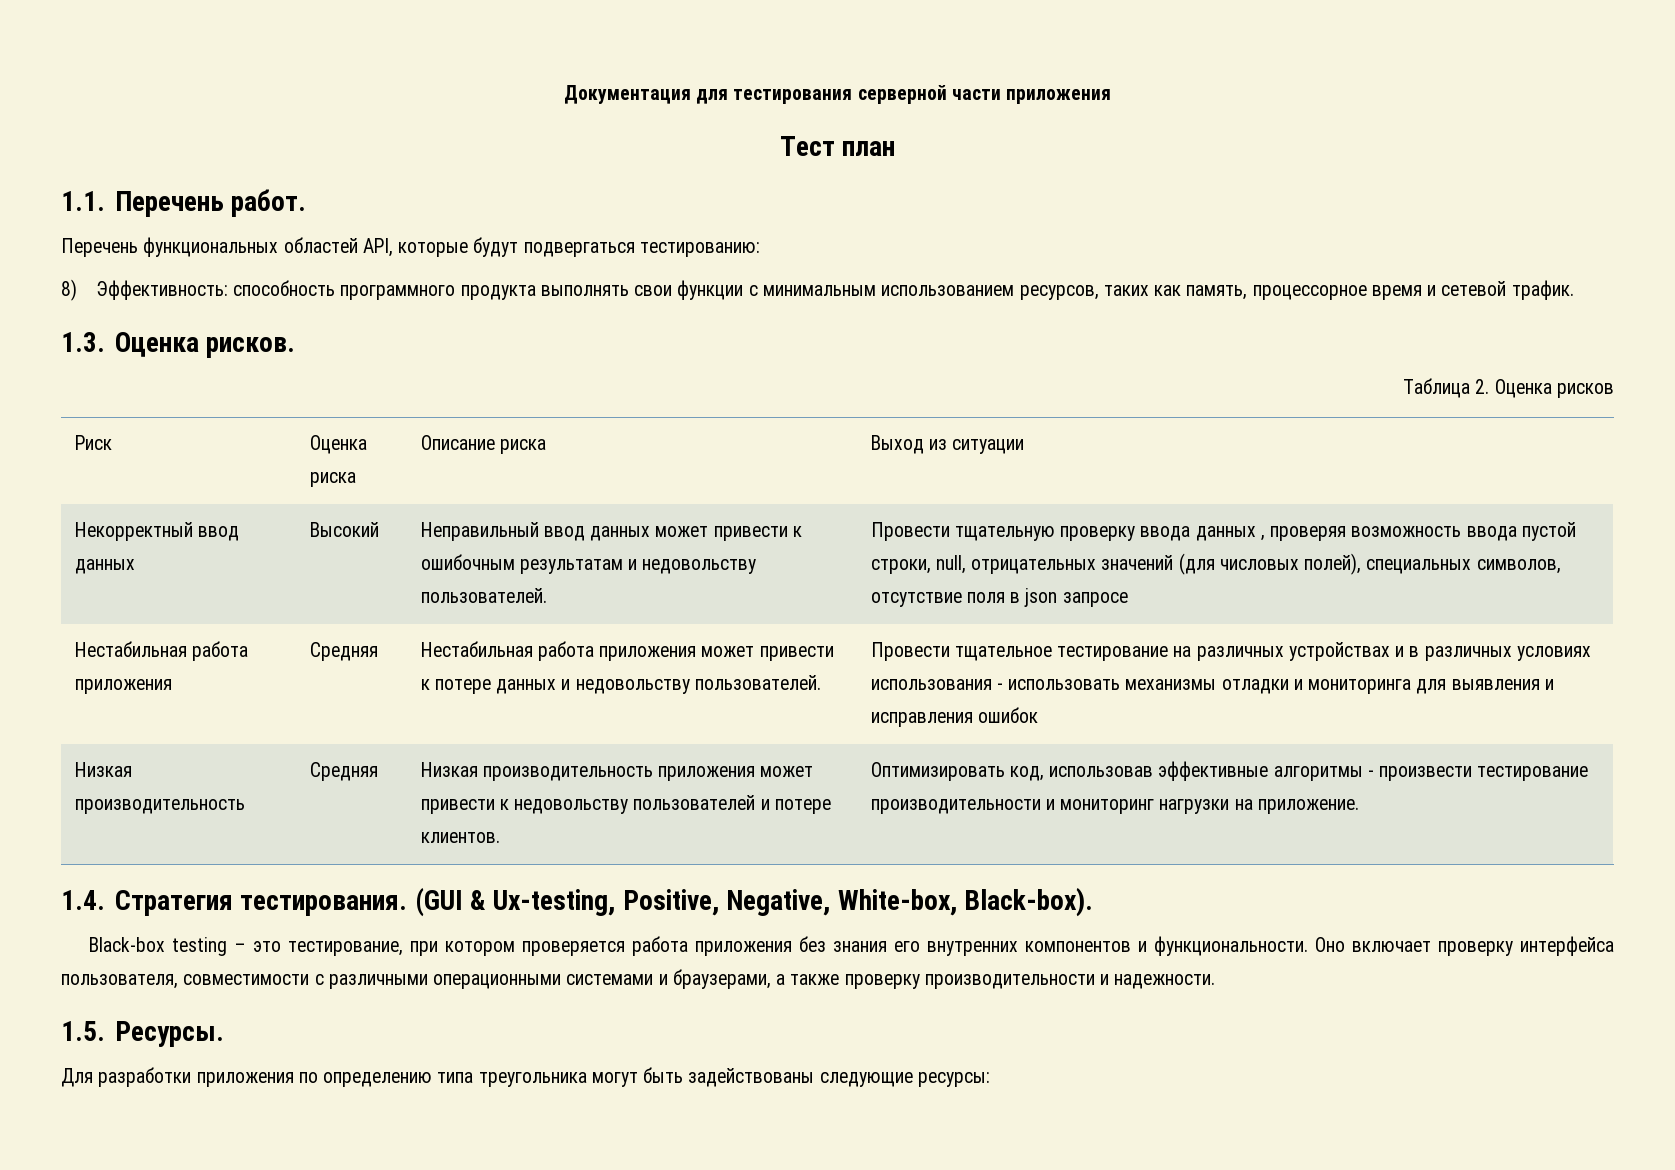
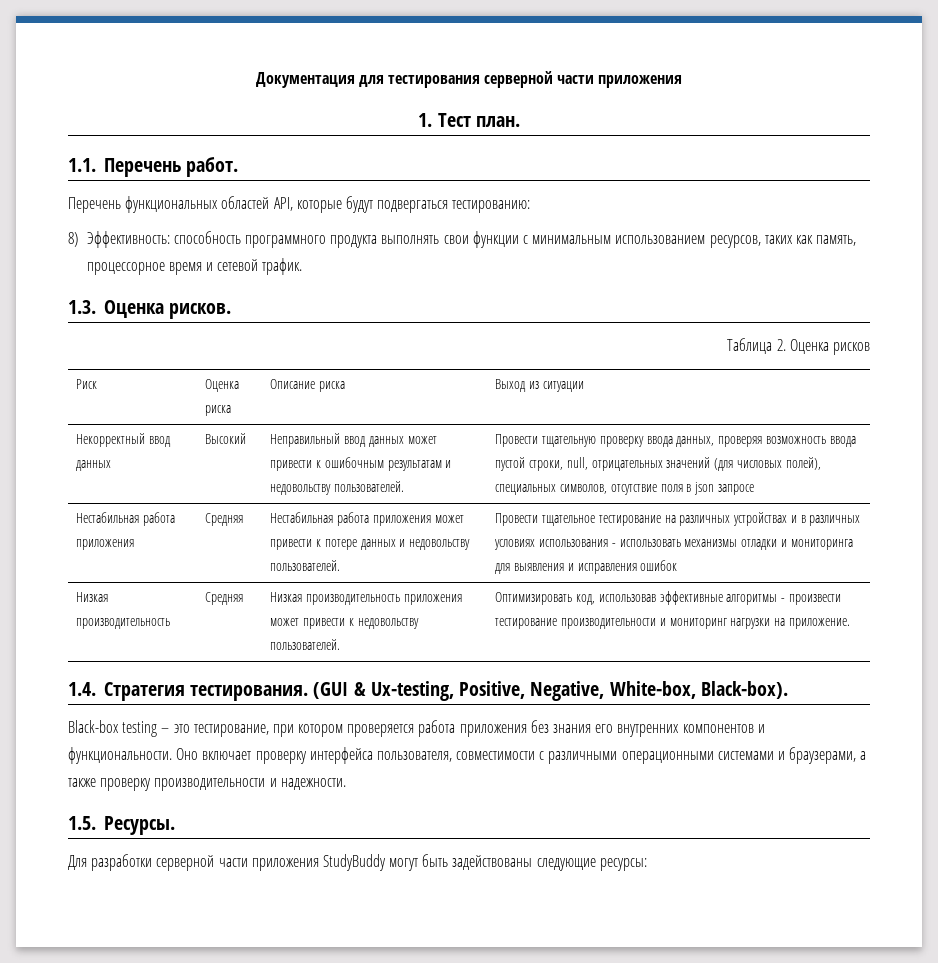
[779,136,896,156] Тест план -> [418,113,520,127] 1. Тест план.
[1195,526,1265,541] данных , -> [676,436,715,447] данных,
[633,795,831,814] [420,832,500,843] пользователей и потере клиентов. -> [270,639,341,650] пользователей.
[196,1072,587,1087] приложения по определению типа треугольника -> [156,854,386,871] серверной части приложения StudyBuddy

